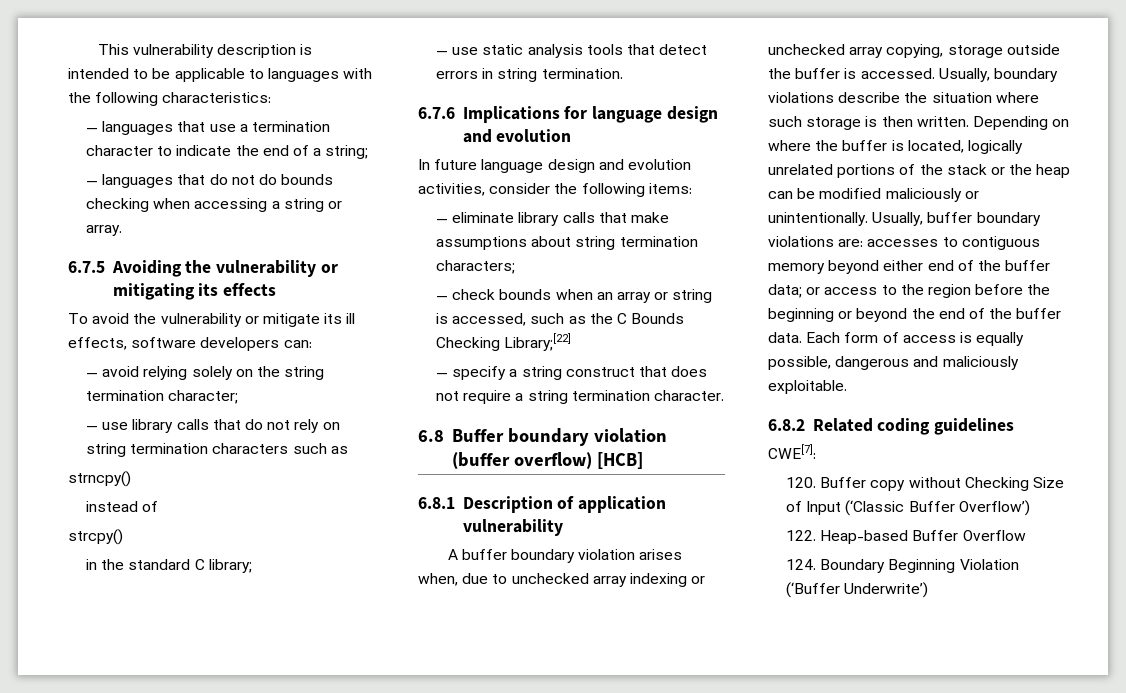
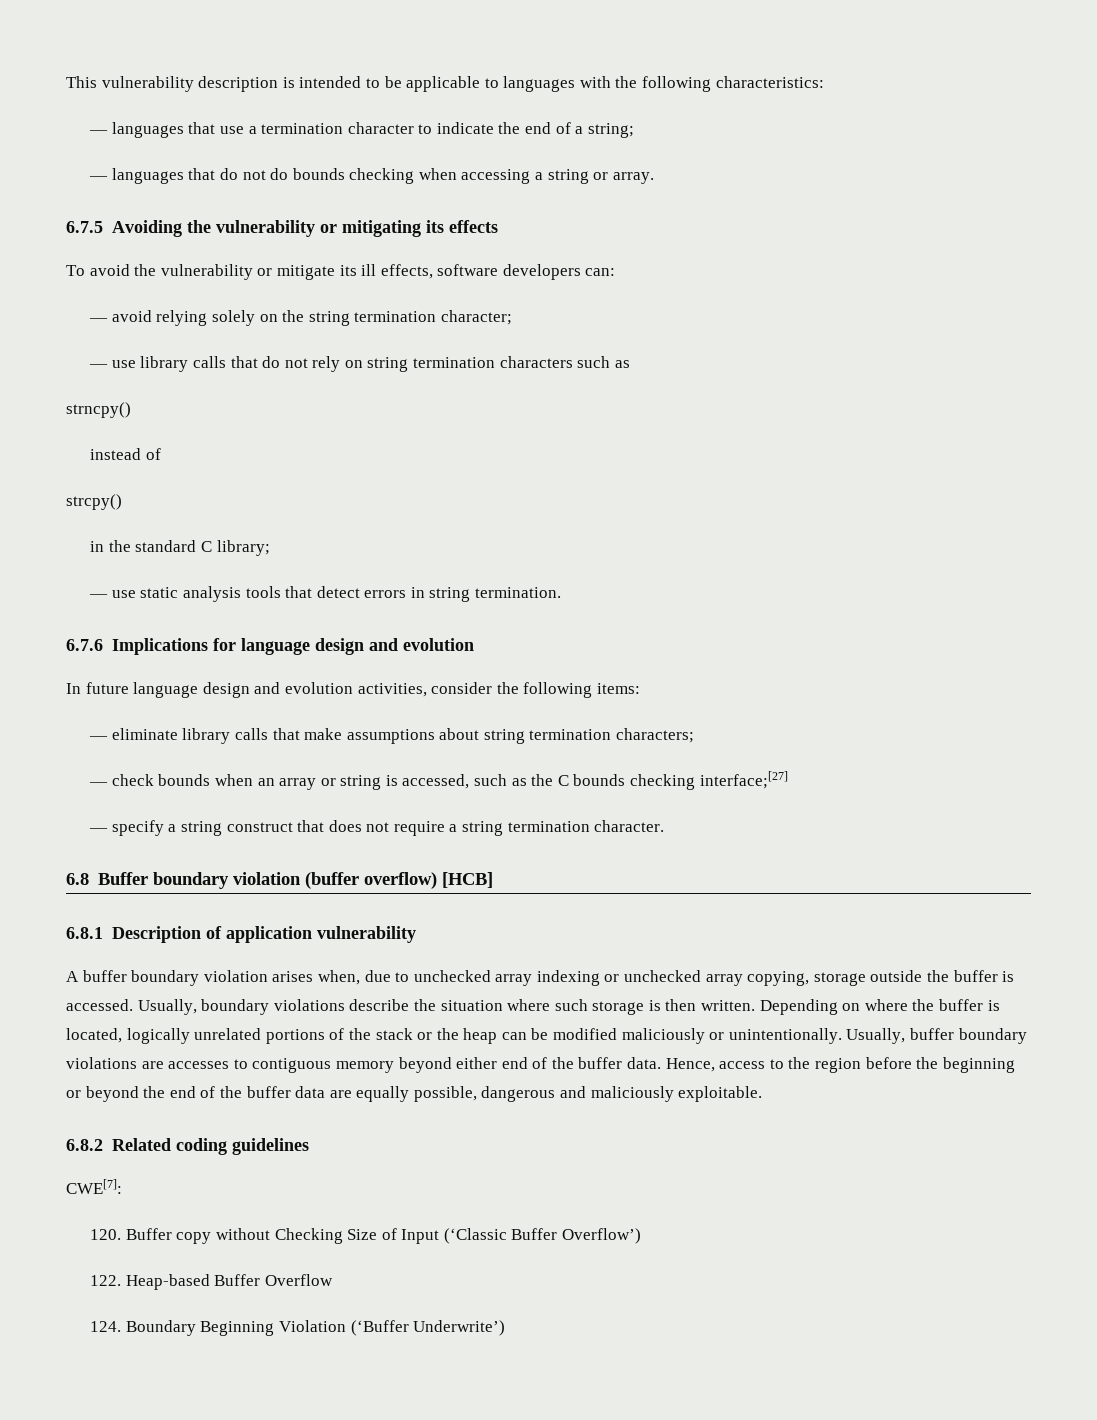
[631,313,685,324] [436,333,572,351] Bounds Checking Library;[22] -> [573,771,788,790] bounds checking interface;[27]
[838,239,864,247] are: -> [141,1061,164,1069] are
[768,284,821,298] data; or -> [627,1057,715,1072] data. Hence,
[768,332,972,343] data. Each form of access is -> [295,1086,352,1098] data are

